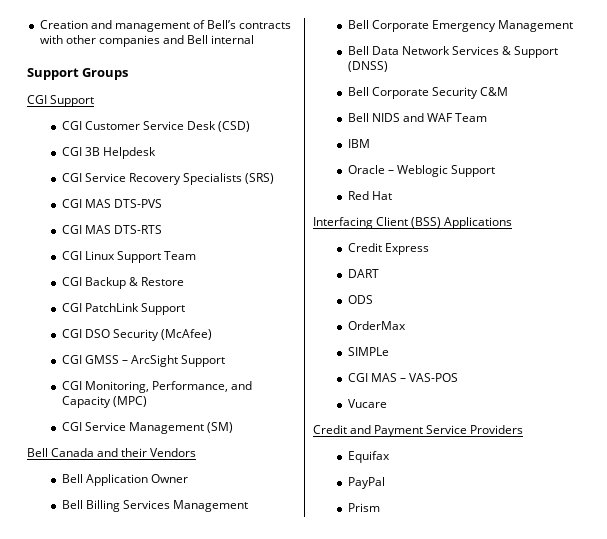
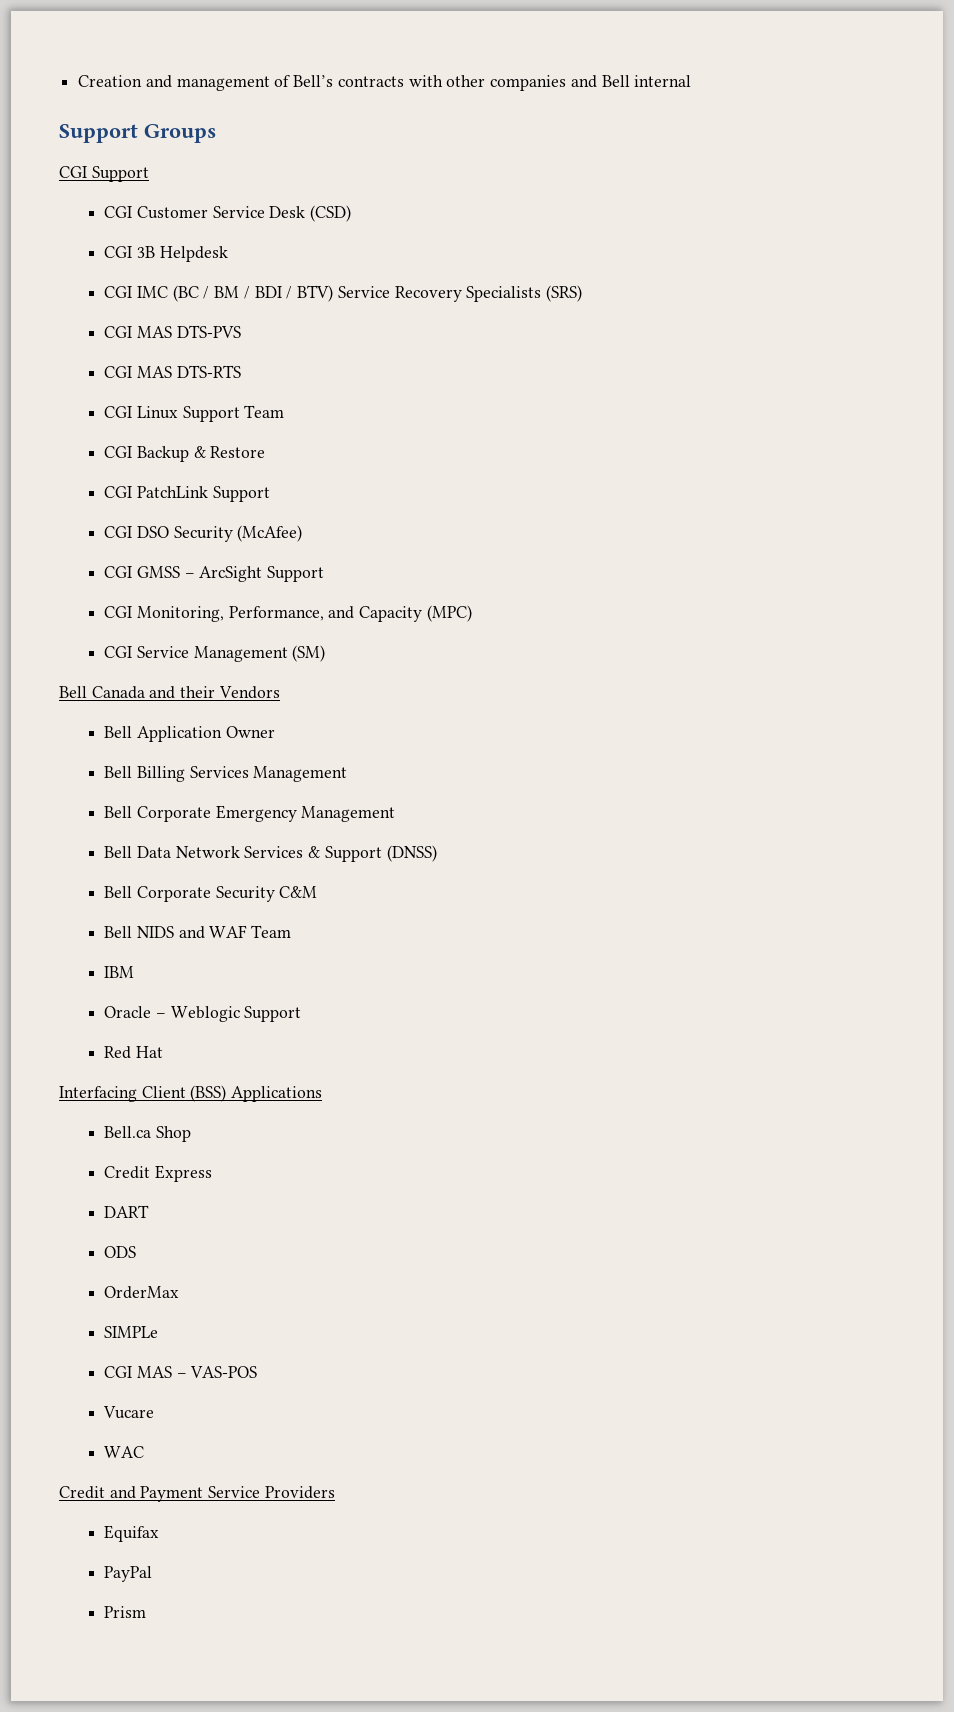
(82, 177) none -> [136,285,334,302] IMC (BC / BM / BDI / BTV)
(513, 223) none -> [104,1126,191,1142] // Bell.ca Shop
(387, 403) none -> [104,1446,145,1458] // WAC

